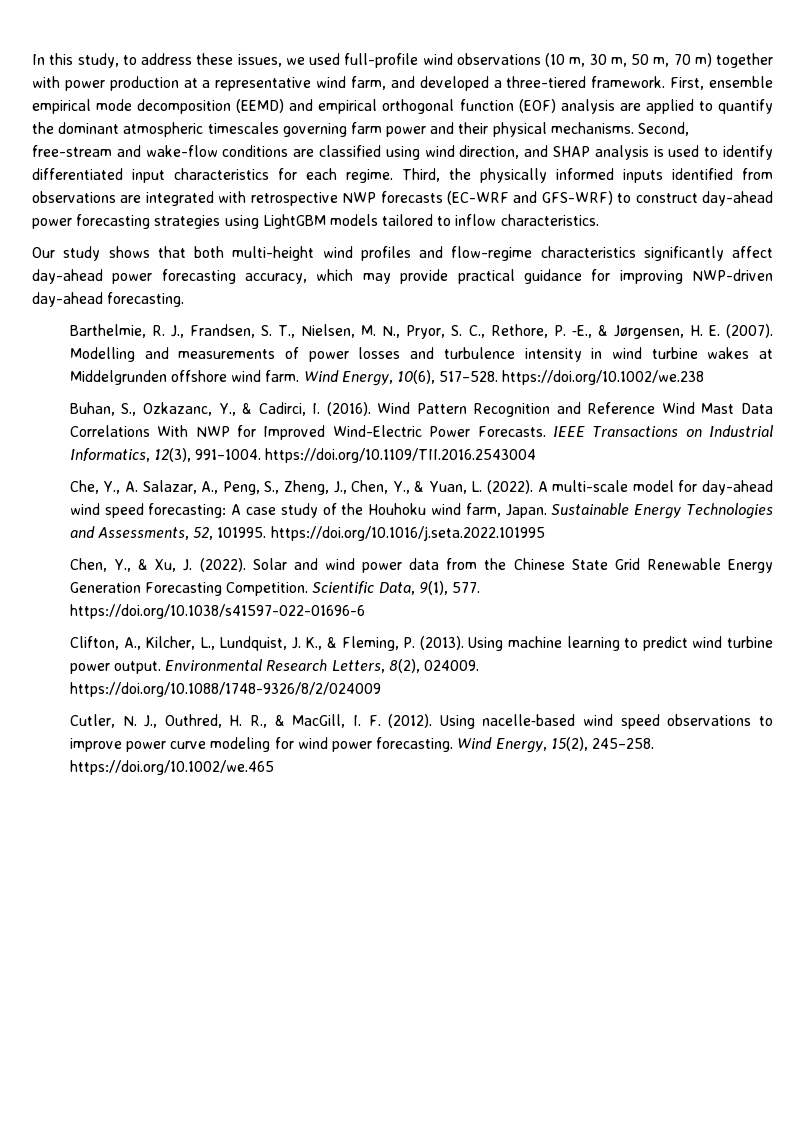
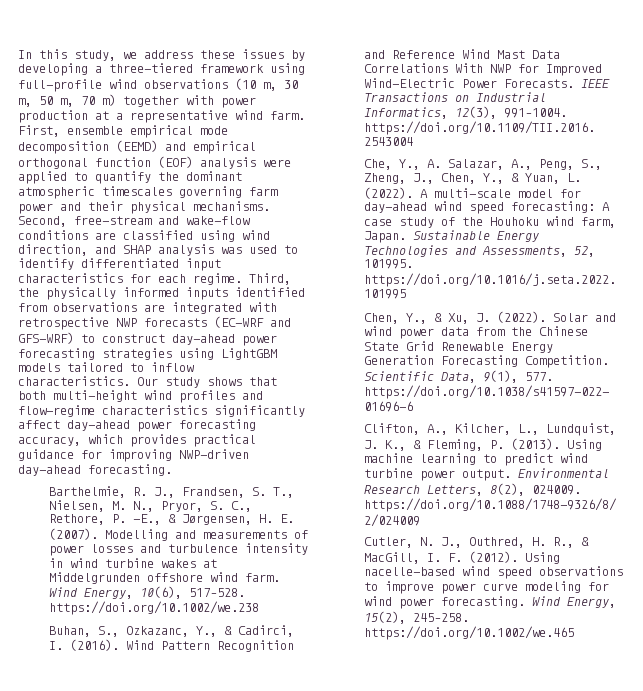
[122,55,137,65] to -> [123,52,137,59] we
[237,53,340,67] issues, we used -> [242,49,305,61] [18,63,305,76] issues by developing a three-tiered framework using
[351,76,666,91] farm, and developed a three-tiered framework. -> [270,111,305,120] farm.
[619,103,641,111] are -> [263,159,291,167] were
[653,146,664,157] is -> [221,247,242,254] was
(599, 220) // -> (130, 381) none
[362,269,449,284] may provide -> [130,434,186,447] provides

